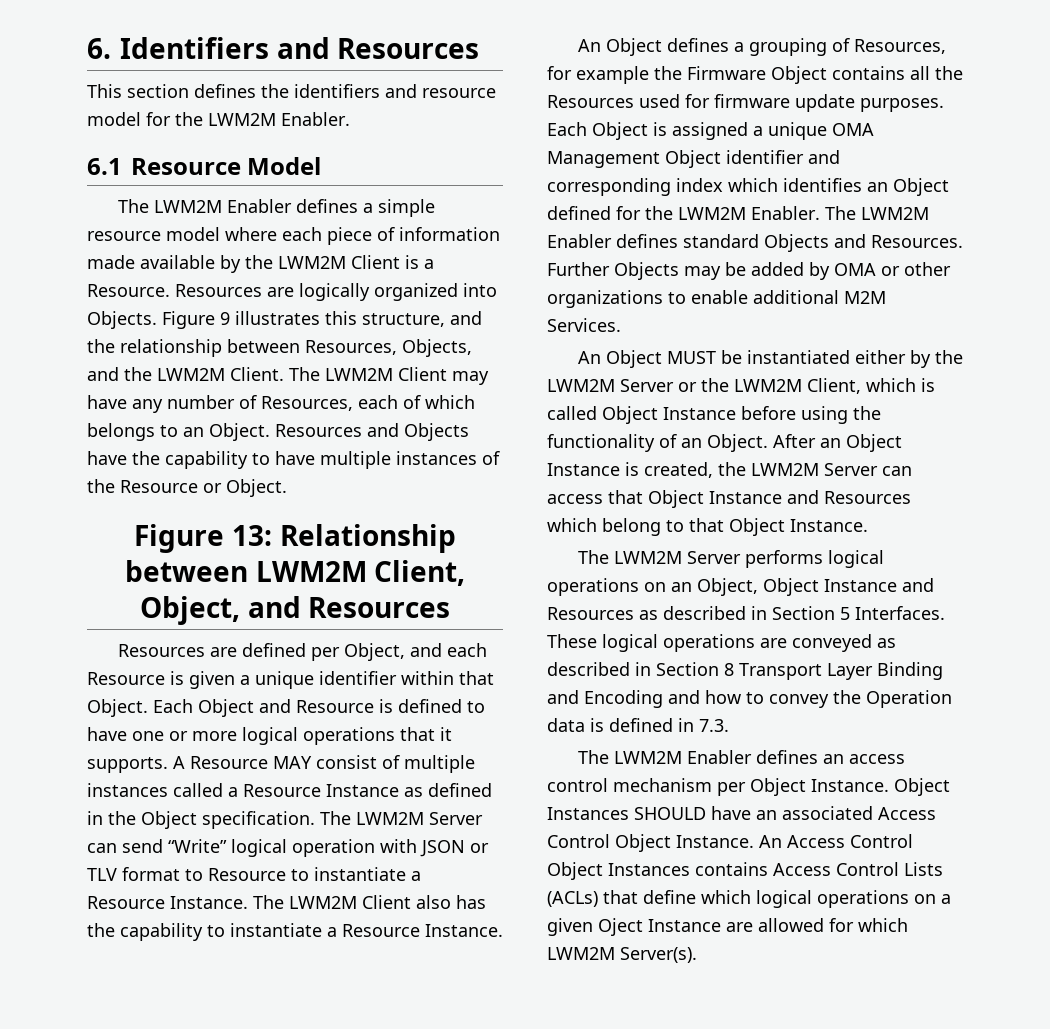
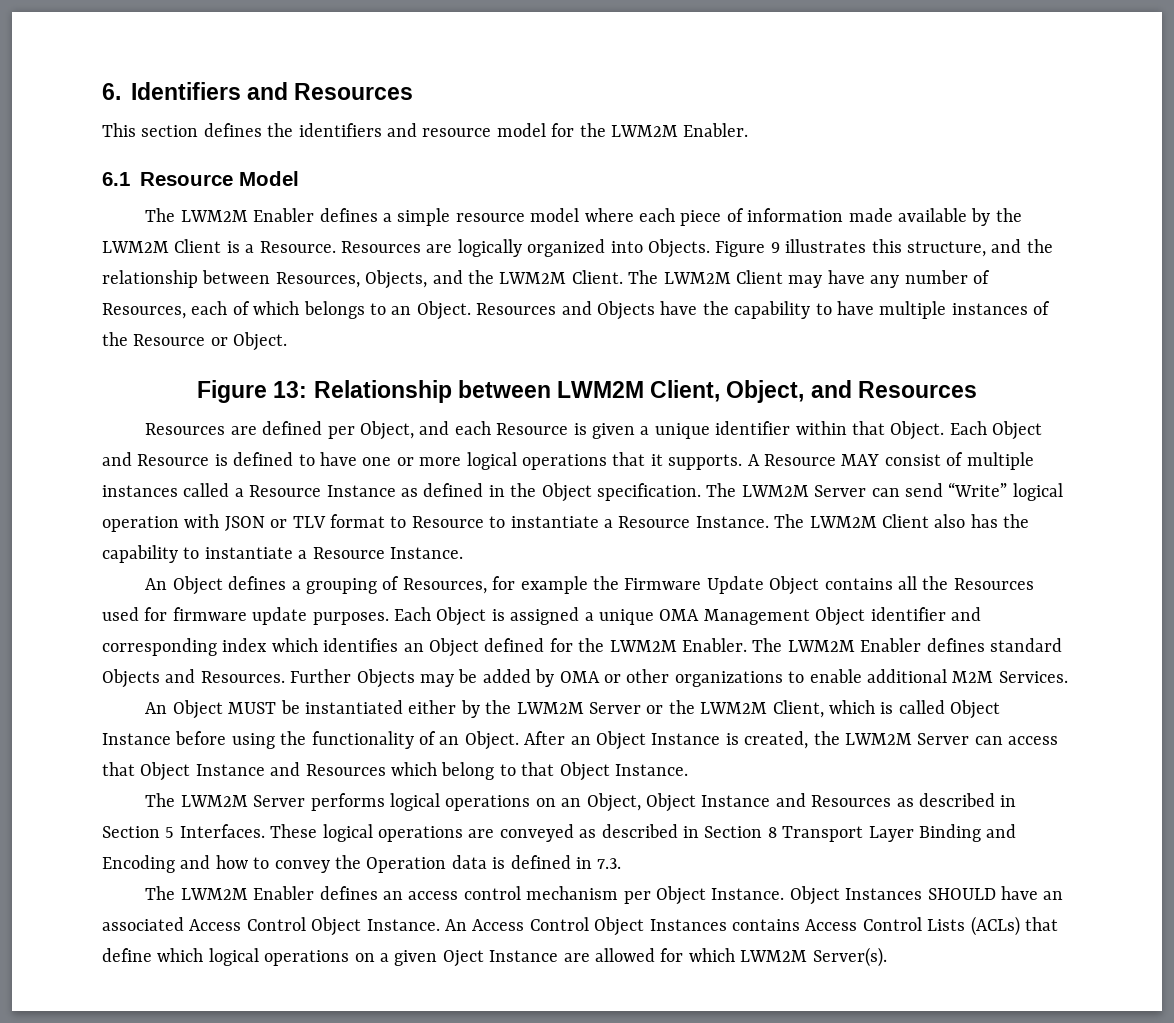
(766, 73) none -> [706,576,764,594] Update

